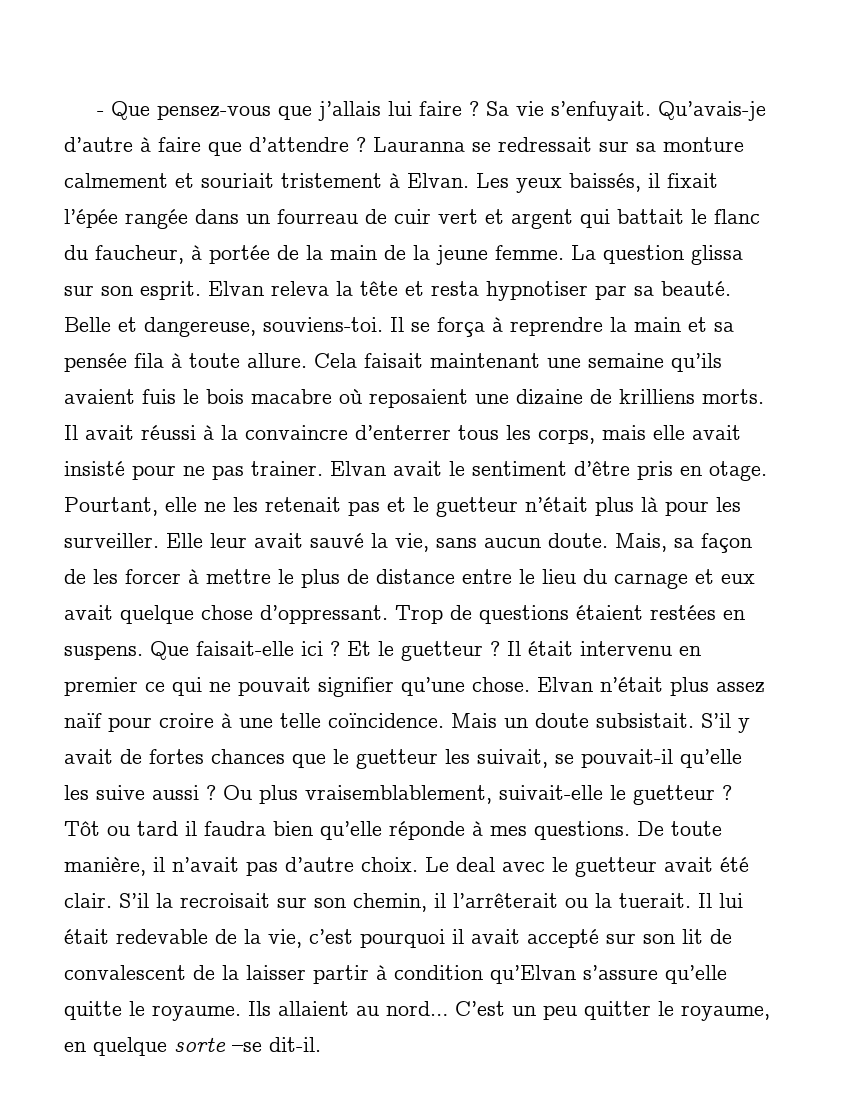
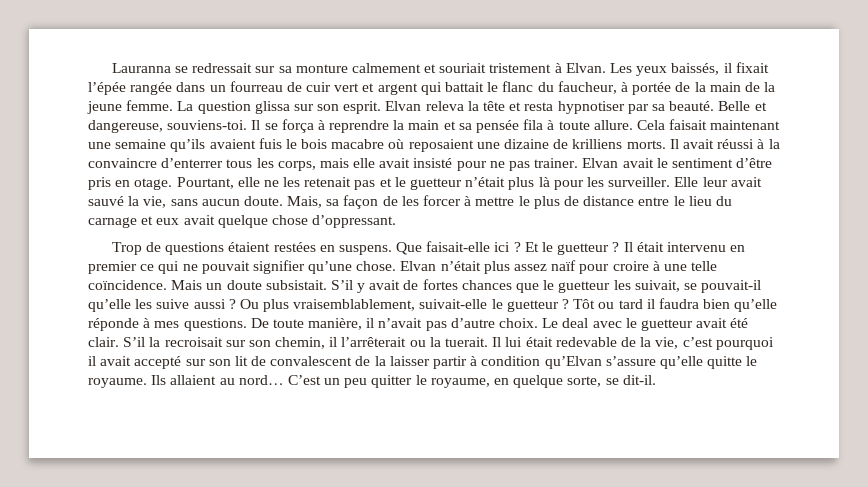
[97,101,767,121] [64,137,366,156] - Que pensez-vous que j’allais lui faire ? Sa vie s’enfuyait. Qu’avais-je d’autre à faire que d’attendre ? -> (111, 68) none
(388, 614) none -> (397, 221) //
[174,1037,262,1052] sorte –se -> [567,376,619,387] sorte, se

